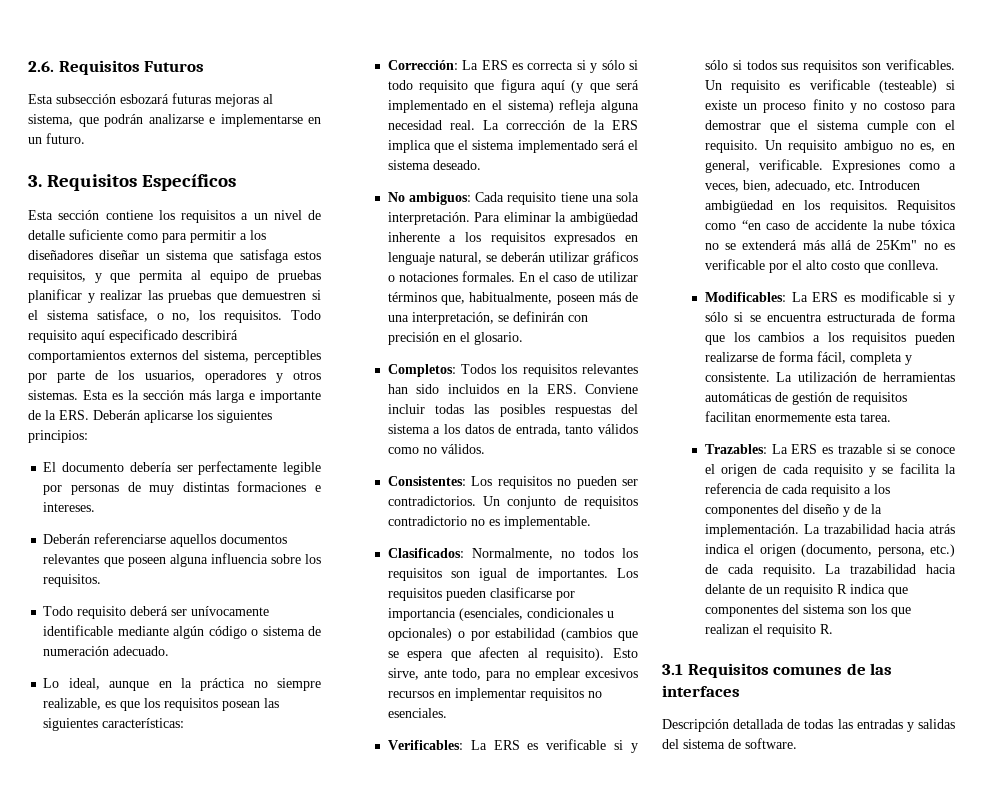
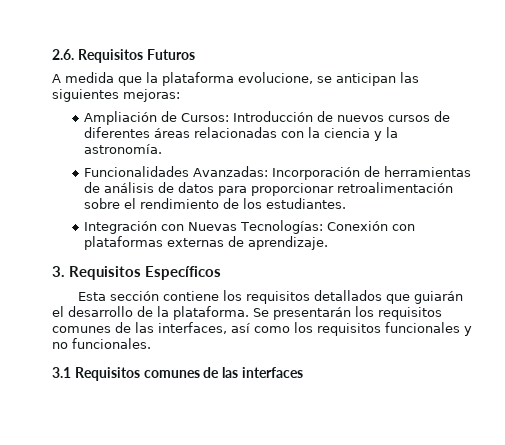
[28,93,273,107] [28,114,321,127] [28,133,85,144] Esta subsección esbozará futuras mejoras al sistema, que podrán analizarse e implementarse en un futuro. -> [52,72,419,86] [52,89,180,102] [83,111,450,125] [83,127,398,141] [83,144,162,154] [83,166,471,180] [83,182,453,196] [83,198,346,209] [83,220,415,234] [83,236,328,250] A medida que la plataforma evolucione, se anticipan las siguientes mejoras: // Ampliación de Cursos: Introducción de nuevos cursos de diferentes áreas relacionadas con la ciencia y la astronomía. // Funcionalidades Avanzadas: Incorporación de herramientas de análisis de datos para proporcionar retroalimentación sobre el rendimiento de los estudiantes. // Integración con Nuevas Tecnologías: Conexión con plataformas externas de aprendizaje.
[241,210,321,220] [28,229,266,243] [28,249,321,263] [28,270,322,283] [28,289,321,303] [28,309,321,323] [28,329,238,343] [28,350,321,363] [28,370,321,383] [28,390,321,403] [28,410,272,423] [28,430,88,443] [43,461,321,475] [43,481,322,495] [43,502,96,512] [43,533,288,547] [43,553,321,567] [43,574,102,587] [43,606,270,619] [43,625,322,639] [43,646,170,656] [43,678,321,691] [43,698,280,711] [43,718,185,731] [387,60,638,73] [387,79,639,93] [387,99,639,113] [387,120,638,130] [387,140,638,153] [387,160,481,170] [387,192,639,205] [387,212,638,225] [387,232,638,245] [387,251,638,265] [387,271,638,282] [387,292,638,305] [387,311,588,325] [387,332,523,345] [387,364,638,377] [387,384,638,394] [387,404,638,417] [387,424,638,436] [387,444,485,454] [387,476,638,489] [387,496,638,509] [387,516,591,529] [387,548,638,560] [387,568,638,581] [387,587,575,601] [387,608,614,621] [387,628,638,641] [387,647,638,661] [387,668,638,681] [387,688,602,701] [387,708,447,718] [387,739,638,753] [704,59,955,73] [704,79,955,93] [704,99,956,113] [704,120,955,133] [704,140,955,153] [704,159,956,173] [704,180,920,192] [704,200,955,213] [704,220,956,230] [704,240,955,250] [704,259,939,273] [704,291,955,305] [704,311,956,322] [704,332,955,345] [704,351,912,365] [704,372,955,382] [704,392,907,405] [704,411,891,422] [704,444,955,454] [704,463,956,477] [704,483,890,497] [704,504,882,517] [704,524,955,537] [704,544,955,557] [704,564,956,577] [704,584,908,597] [704,604,911,617] [704,624,833,637] a un nivel de detalle suficiente como para permitir a los diseñadores diseñar un sistema que satisfaga estos requisitos, y que permita al equipo de pruebas planificar y realizar las pruebas que demuestren si el sistema satisface, o no, los requisitos. Todo requisito aquí especificado describirá comportamientos externos del sistema, perceptibles por parte de los usuarios, operadores y otros sistemas. Esta es la sección más larga e importante de la ERS. Deberán aplicarse los siguientes principios: // El documento debería ser perfectamente legible por personas de muy distintas formaciones e intereses. // Deberán referenciarse aquellos documentos relevantes que poseen alguna influencia sobre los requisitos. // Todo requisito deberá ser unívocamente identificable mediante algún código o sistema de numeración adecuado. // Lo ideal, aunque en la práctica no siempre realizable, es que los requisitos posean las siguientes características: // Corrección: La ERS es correcta si y sólo si todo requisito que figura aquí (y que será implementado en el sistema) refleja alguna necesidad real. La corrección de la ERS implica que el sistema implementado será el sistema deseado. // No ambiguos: Cada requisito tiene una sola interpretación. Para eliminar la ambigüedad inherente a los requisitos expresados en lenguaje natural, se deberán utilizar gráficos o notaciones formales. En el caso de utilizar términos que, habitualmente, poseen más de una interpretación, se definirán con precisión en el glosario. // Completos: Todos los requisitos relevantes han sido incluidos en la ERS. Conviene incluir todas las posibles respuestas del sistema a los datos de entrada, tanto válidos como no válidos. // Consistentes: Los requisitos no pueden ser contradictorios. Un conjunto de requisitos contradictorio no es implementable. // Clasificados: Normalmente, no todos los requisitos son igual de importantes. Los requisitos pueden clasificarse por importancia (esenciales, condicionales u opcionales) o por estabilidad (cambios que se espera que afecten al requisito). Esto sirve, ante todo, para no emplear excesivos recursos en implementar requisitos no esenciales. // Verificables: La ERS es verificable si y sólo si todos sus requisitos son verificables. Un requisito es verificable (testeable) si existe un proceso finito y no costoso para demostrar que el sistema cumple con el requisito. Un requisito ambiguo no es, en general, verificable. Expresiones como a veces, bien, adecuado, etc. Introducen ambigüedad en los requisitos. Requisitos como “en caso de accidente la nube tóxica no se extenderá más allá de 25Km" no es verificable por el alto costo que conlleva. // Modificables: La ERS es modificable si y sólo si se encuentra estructurada de forma que los cambios a los requisitos pueden realizarse de forma fácil, completa y consistente. La utilización de herramientas automáticas de gestión de requisitos facilitan enormemente esta tarea. // Trazables: La ERS es trazable si se conoce el origen de cada requisito y se facilita la referencia de cada requisito a los componentes del diseño y de la implementación. La trazabilidad hacia atrás indica el origen (documento, persona, etc.) de cada requisito. La trazabilidad hacia delante de un requisito R indica que componentes del sistema son los que realizan el requisito R. -> [314,290,464,304] [52,306,442,320] [52,322,472,336] [52,338,151,349] detallados que guiarán el desarrollo de la plataforma. Se presentarán los requisitos comunes de las interfaces, así como los requisitos funcionales y no funcionales.
[662,719,955,732] [662,738,797,749] // Descripción detallada de todas las entradas y salidas del sistema de software. -> (303, 372) none

